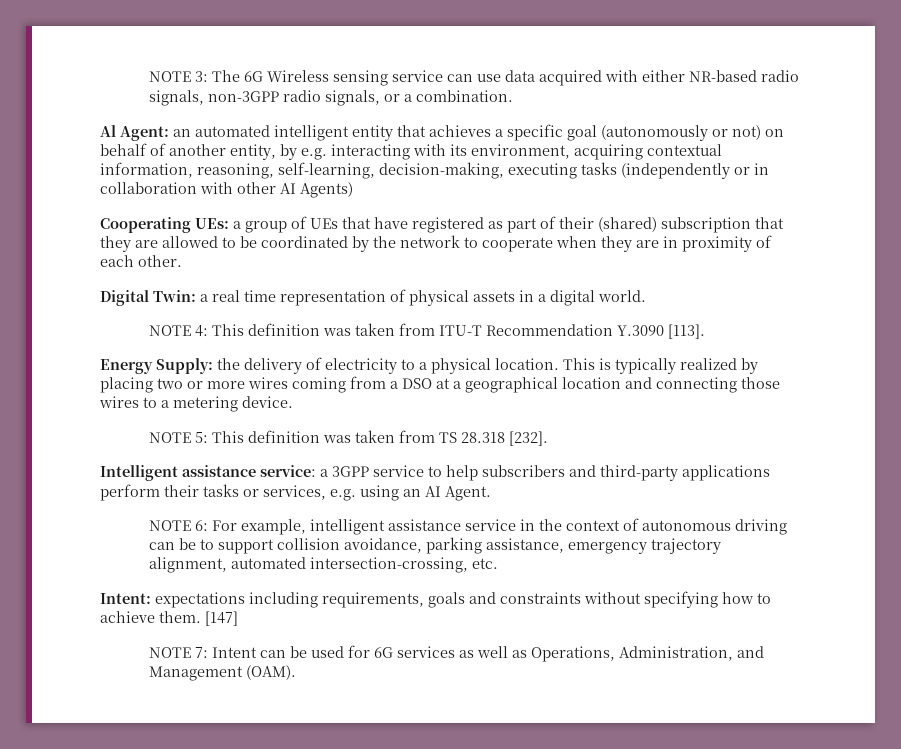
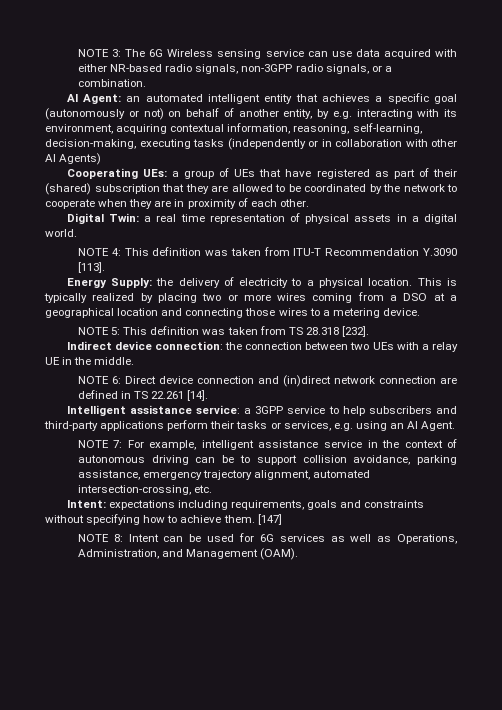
(548, 438) none -> [66,341,459,352] [45,357,135,365] [77,375,457,387] [77,390,209,401] // Indirect device connection: the connection between two UEs with a relay UE in the middle. // NOTE 6: Direct device connection and (in)direct network connection are defined in TS 22.261 [14].
[194,520,208,531] 6: -> [113,440,123,448] 7:
[194,647,208,658] 7: -> [113,534,123,542] 8:

